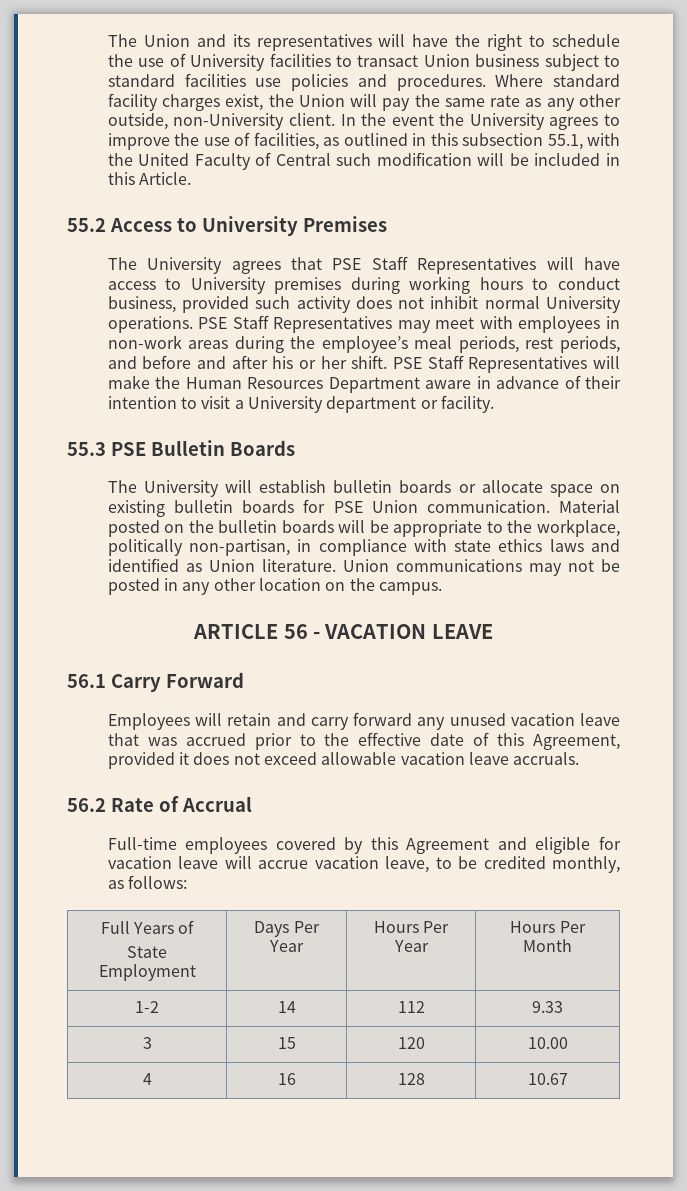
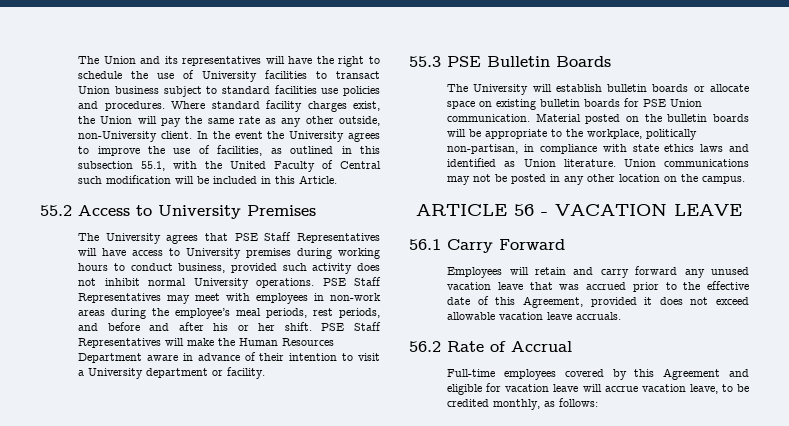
[100,920,195,934] [127,946,167,958] [98,964,196,981] [254,921,320,937] [269,940,304,952] [373,921,450,933] [393,940,429,952] [510,921,586,933] [523,939,572,952] [135,1001,159,1013] [277,1001,296,1013] [397,1001,425,1013] [532,1001,563,1013] [142,1037,152,1049] [277,1037,296,1049] [397,1037,425,1049] [527,1037,568,1049] [142,1073,152,1085] [277,1073,296,1085] [397,1073,425,1085] [527,1073,568,1085] // Full Years of // State Employment | Days Per Year | Hours Per Year | Hours Per Month // 1-2 | 14 | 112 | 9.33 // 3 | 15 | 120 | 10.00 // 4 | 16 | 128 | 10.67 -> (599, 402) none

